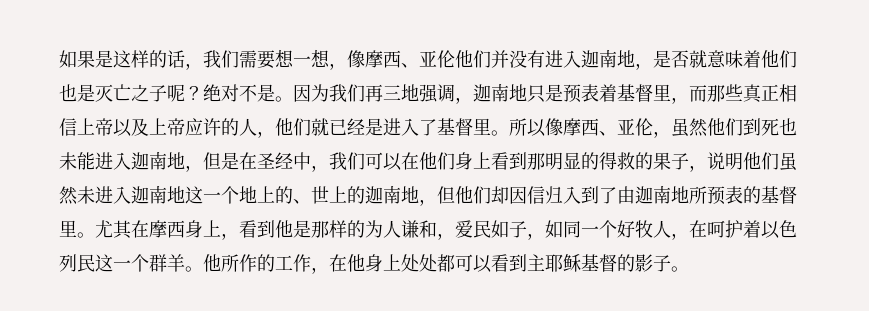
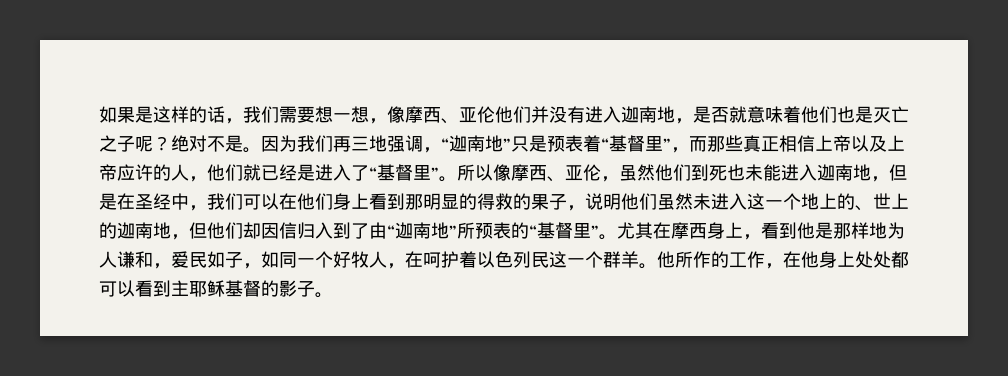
[473,83,671,103] 迦南地只是预表着基督里 -> [441,135,671,152] “迦南地”只是预表着“基督里”
[437,118,491,136] 基督里 -> [369,164,439,181] “基督里”
[131,185,185,204] 迦南地 -> (747, 201) none
[635,185,797,205] [59,220,77,237] 迦南地所预表的基督里 -> [387,222,599,239] “迦南地”所预表的“基督里”
[347,220,365,238] 的 -> [869,222,887,239] 地

